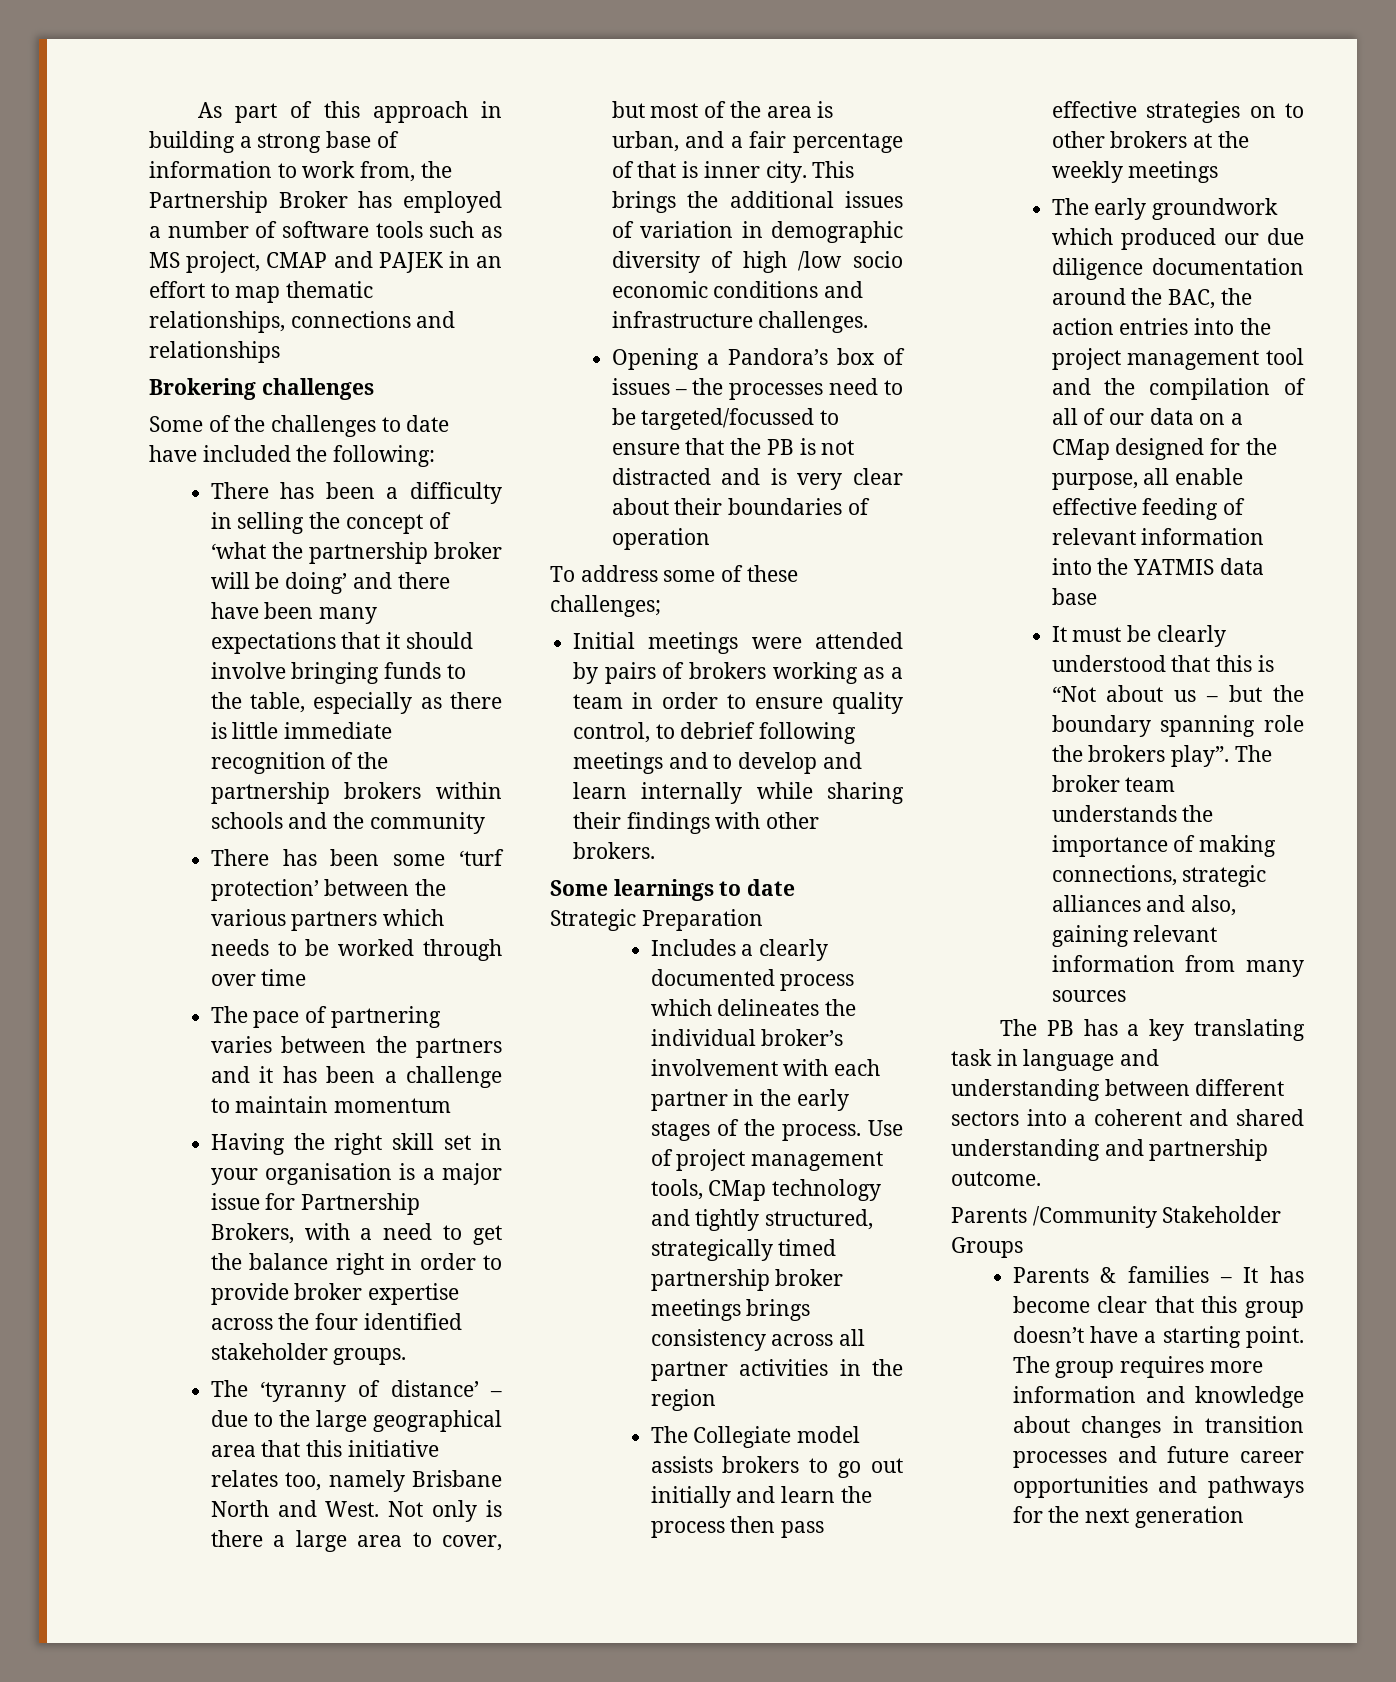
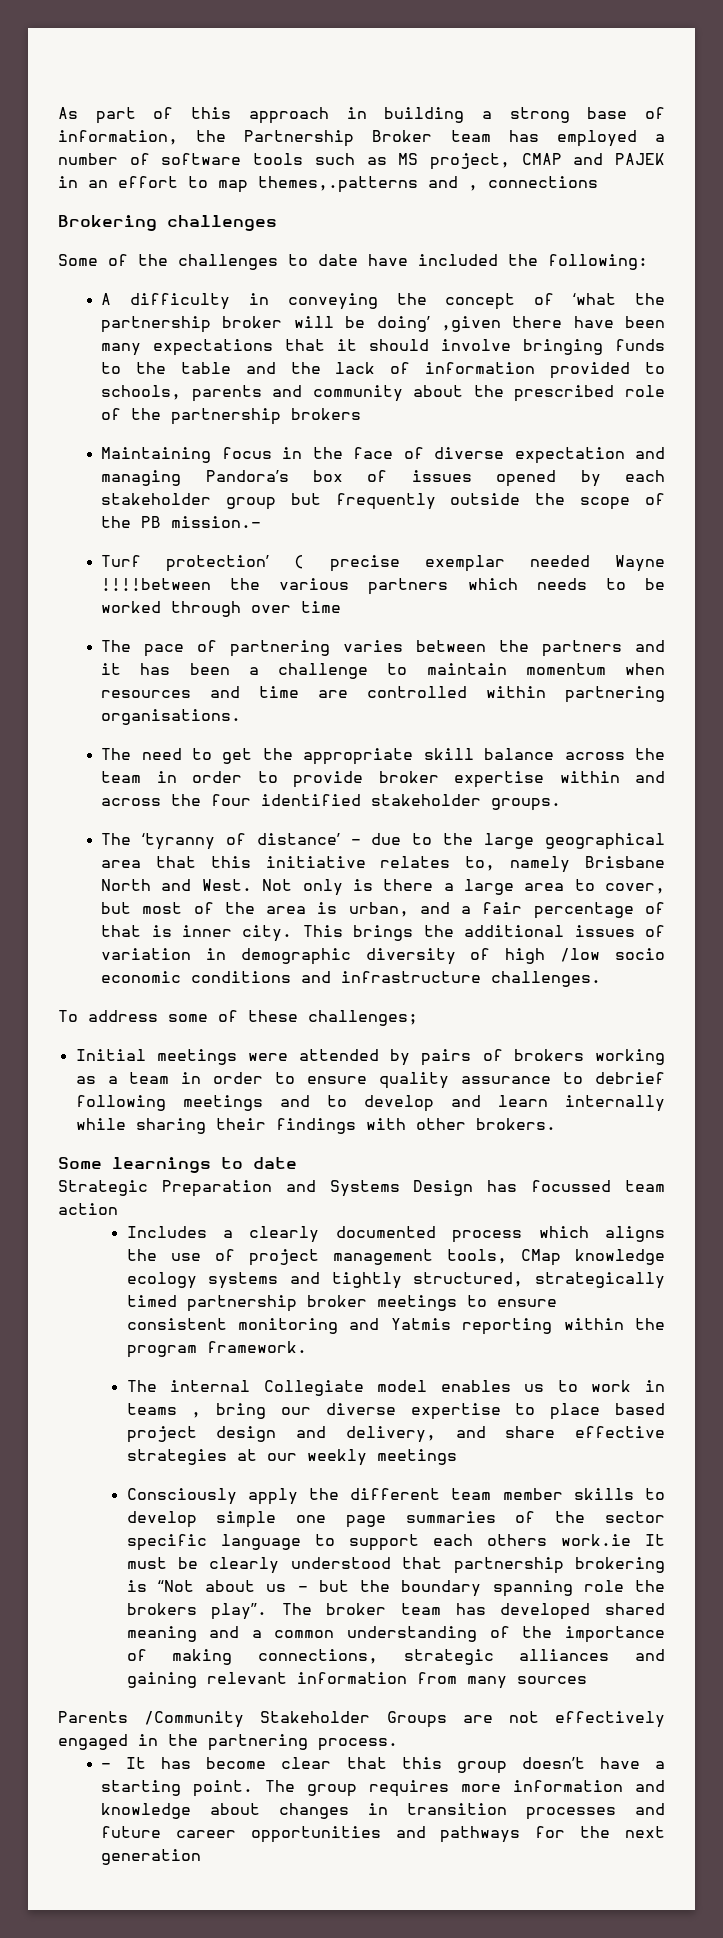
[149,161,416,182] information to work from, -> [58,130,178,145] information,
(348, 199) none -> [450,130,491,142] team
[286,281,374,298] [149,311,285,333] thematic relationships, -> [258,176,478,193] themes,.patterns and ,
[416,311,456,328] [149,341,280,363] and relationships -> (598, 182) none
[210,482,399,499] There has been a -> [101,293,112,305] A
[237,512,305,534] selling -> [287,293,378,310] conveying
[352,572,392,589] and -> [440,316,501,332] ,given
[250,692,502,714] [210,722,393,739] [210,752,389,774] [210,782,502,804] [210,812,485,834] [210,849,504,866] [210,879,410,901] table, especially as there is little immediate recognition of the partnership brokers within schools and the community // There has been some ‘turf protection’ between -> [180,362,665,379] [101,385,665,402] [101,408,362,425] [101,447,666,464] [101,470,665,487] [101,493,665,510] [101,516,262,528] [101,555,665,572] [101,578,212,591] table and the lack of information provided to schools, parents and community about the prescribed role of the partnership brokers // Maintaining focus in the face of diverse expectation and managing Pandora’s box of issues opened by each stakeholder group but frequently outside the scope of the PB mission.– // Turf protection’ ( precise exemplar needed Wayne !!!!between
[210,1133,502,1155] [210,1163,502,1185] [210,1193,421,1215] [210,1223,502,1245] [210,1253,384,1275] // Having the right skill set in your organisation is a major issue for Partnership Brokers, with a need to get the balance right -> [625,663,666,675] [101,686,665,703] [101,709,242,725] [101,748,665,765] [101,771,142,783] when resources and time are controlled within partnering organisations. // The need to get the appropriate skill balance across the team
(460, 1294) none -> [559,771,666,783] within and
[285,1472,322,1491] too, -> [465,856,496,871] to,
[611,348,905,370] [611,378,903,400] [611,408,840,430] [611,438,855,455] [611,468,903,490] [611,498,870,515] [611,528,710,550] // Opening a Pandora’s box of issues – the processes need to be targeted/focussed to ensure that the PB is not distracted and is very clear about their boundaries of operation -> (602, 979) none
[573,722,651,743] control, -> [461,1076,552,1084] assurance
(763, 920) none -> [285,1180,665,1197] [58,1203,118,1215] and Systems Design has focussed team action
[717,999,856,1016] [650,1029,844,1046] [650,1059,880,1076] [650,1089,849,1111] [650,1119,903,1141] delineates the individual broker’s involvement with each partner in the early stages of the process. Use -> [604,1226,665,1242] [126,1249,201,1261] aligns the use
[771,1179,881,1201] technology -> [575,1249,665,1265] [126,1272,279,1289] knowledge ecology systems
[746,1299,811,1321] [650,1329,865,1351] [650,1359,903,1381] [650,1389,716,1411] [650,1426,688,1443] brings consistency across all partner activities in the region // The -> [466,1295,557,1307] [126,1318,665,1335] [126,1341,307,1358] [126,1380,251,1392] to ensure consistent monitoring and Yatmis reporting within the program framework. // The internal
[650,1456,903,1478] [650,1486,872,1508] [650,1516,824,1538] [1051,101,1304,123] [1051,131,1249,148] [1051,161,1219,183] [1051,198,1278,220] [1051,228,1304,250] [1051,258,1304,280] [1051,288,1252,309] [1051,318,1271,335] [1051,348,1304,370] [1051,378,1306,400] [1051,408,1243,425] [1051,438,1277,460] [1051,468,1243,490] [1051,498,1245,520] [1051,528,1265,545] [1051,558,1264,575] [1051,588,1097,605] assists brokers to go out initially and learn the process then pass effective strategies on to other brokers at the weekly meetings // The early groundwork which produced our due diligence documentation around the BAC, the action entries into the project management tool and the compilation of all of our data on a CMap designed for the purpose, all enable effective feeding of relevant information into the YATMIS data base // -> [440,1380,665,1392] [126,1403,665,1420] [126,1426,665,1443] [126,1449,457,1466] [126,1488,665,1505] [126,1511,665,1528] [126,1534,631,1551] enables us to work in teams , bring our diverse expertise to place based project design and delivery, and share effective strategies at our weekly meetings // Consciously apply the different team member skills to develop simple one page summaries of the sector specific language to support each others work.ie
[1215,655,1252,672] this -> [453,1557,665,1574] partnership brokering
[1051,805,1177,822] understands -> [455,1603,665,1620] [126,1626,510,1642] has developed shared meaning and a common understanding of
[1190,895,1236,916] also, -> (665, 1655) none
[999,1019,1305,1041] [951,1049,1160,1071] [951,1079,1285,1101] [951,1109,1304,1126] [951,1139,1269,1161] [951,1171,1041,1186] [951,1206,1282,1228] [951,1237,1023,1258] [1012,1266,1210,1283] The PB has a key translating task in language and understanding between different sectors into a coherent and shared understanding and partnership outcome. // Parents /Community Stakeholder Groups // Parents & families -> [58,1711,666,1728] [58,1734,398,1751] Parents /Community Stakeholder Groups are not effectively engaged in the partnering process. //

